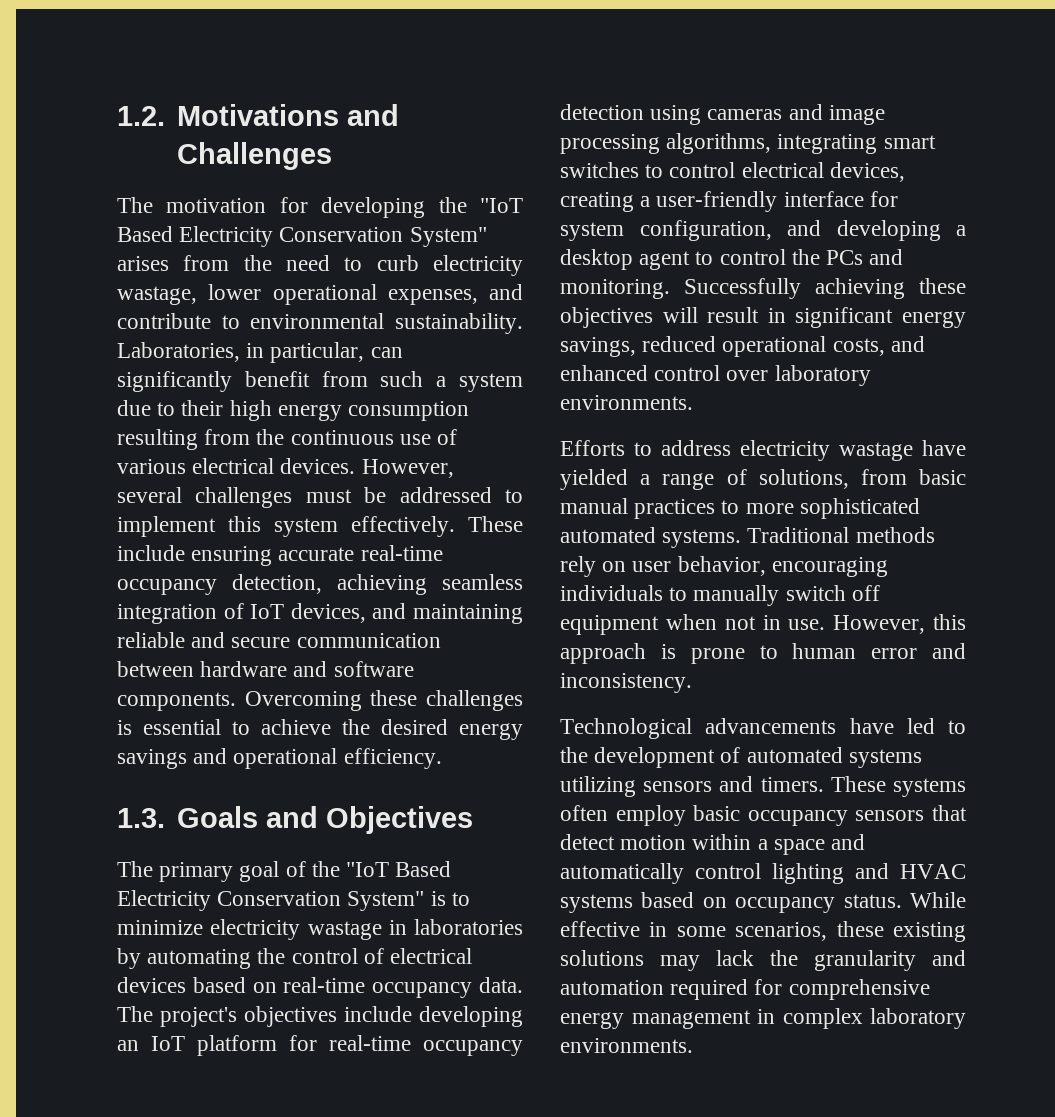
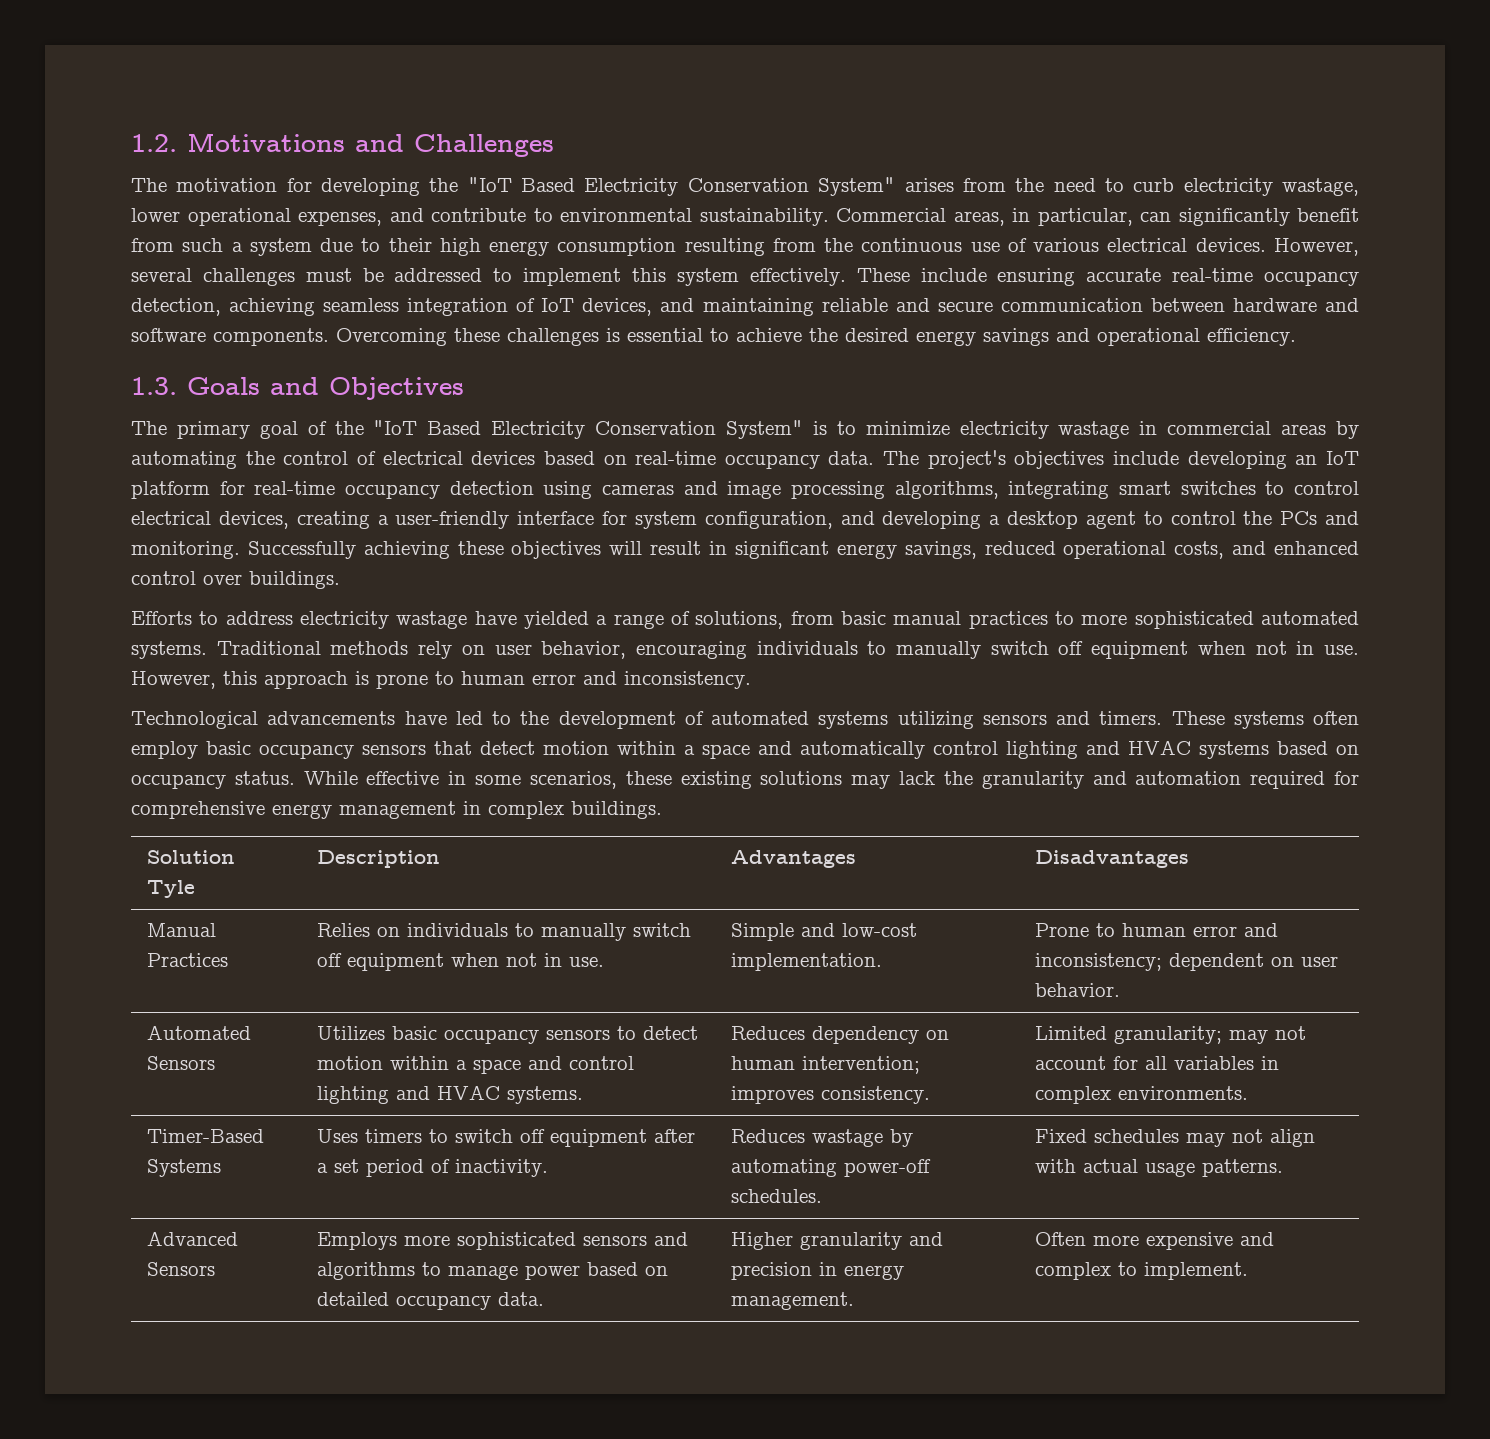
[117,342,240,362] Laboratories, -> [836,208,1005,226] Commercial areas,
[414,919,523,935] laboratories -> [1167,421,1327,435] commercial areas
[774,365,871,386] [560,395,693,410] laboratory environments. -> [249,571,340,589] buildings.
[870,1008,966,1029] [560,1038,693,1053] laboratory environments. -> [571,801,662,819] [146,850,235,864] [146,880,195,898] [316,850,440,868] [730,850,856,868] [1034,850,1189,868] [146,923,216,937] [146,953,228,967] [316,923,691,941] [316,953,604,971] [730,923,917,941] [730,953,882,971] [1034,923,1278,937] [1034,953,1338,971] [1034,983,1120,997] [146,1025,251,1040] [146,1056,215,1070] [316,1026,698,1044] [316,1056,634,1074] [316,1085,583,1104] [730,1026,949,1044] [730,1056,920,1074] [730,1086,930,1104] [1034,1026,1306,1044] [1034,1056,1279,1070] [1034,1086,1248,1104] [146,1129,264,1143] [146,1159,221,1177] [316,1129,695,1147] [316,1159,548,1177] [730,1129,913,1147] [730,1159,931,1177] [730,1189,822,1203] [1034,1129,1315,1147] [1034,1159,1283,1177] [146,1231,238,1246] [146,1262,215,1276] [316,1232,688,1250] [316,1262,668,1280] [316,1292,544,1310] [730,1232,943,1250] [730,1262,904,1280] [730,1292,854,1310] [1034,1232,1274,1250] [1034,1262,1248,1280] buildings. // Solution Tyle | Description | Advantages | Disadvantages // Manual Practices | Relies on individuals to manually switch off equipment when not in use. | Simple and low-cost implementation. | Prone to human error and inconsistency; dependent on user behavior. // Automated Sensors | Utilizes basic occupancy sensors to detect motion within a space and control lighting and HVAC systems. | Reduces dependency on human intervention; improves consistency. | Limited granularity; may not account for all variables in complex environments. // Timer-Based Systems | Uses timers to switch off equipment after a set period of inactivity. | Reduces wastage by automating power-off schedules. | Fixed schedules may not align with actual usage patterns. // Advanced Sensors | Employs more sophisticated sensors and algorithms to manage power based on detailed occupancy data. | Higher granularity and precision in energy management. | Often more expensive and complex to implement.

